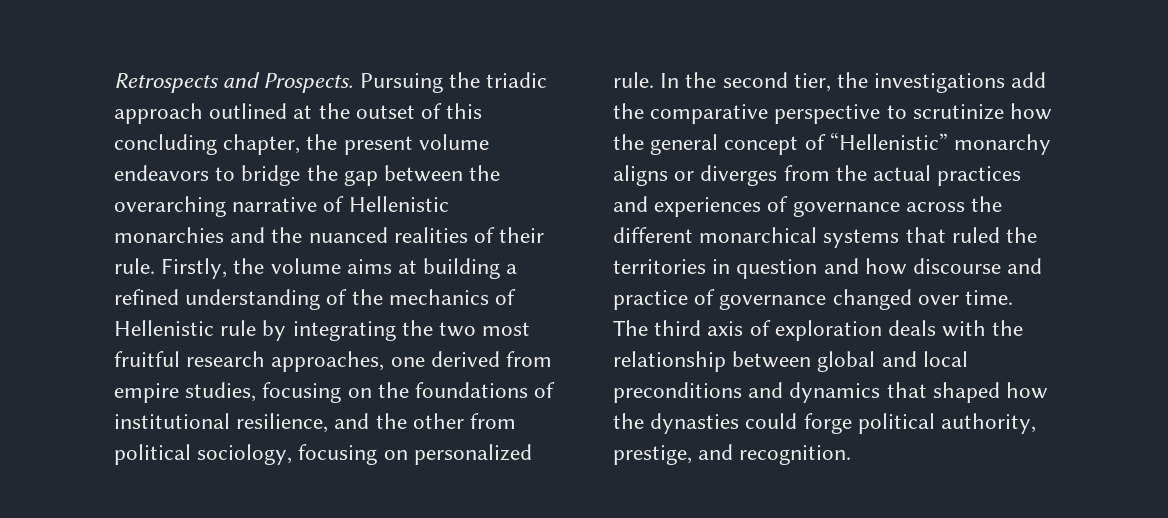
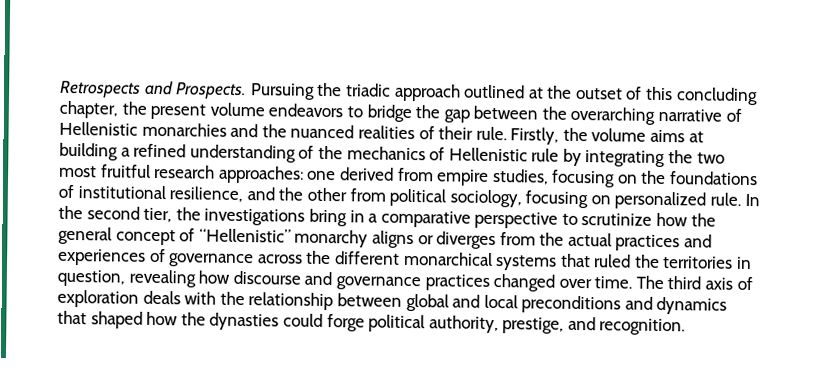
[271,351,385,372] approaches, -> [218,165,304,184] approaches:
[1011,72,1047,88] [613,103,644,119] add the -> [308,208,379,227] bring in a
[736,258,859,279] question and -> [57,269,196,288] question, revealing
[613,289,827,310] practice of governance -> [335,274,490,291] governance practices

